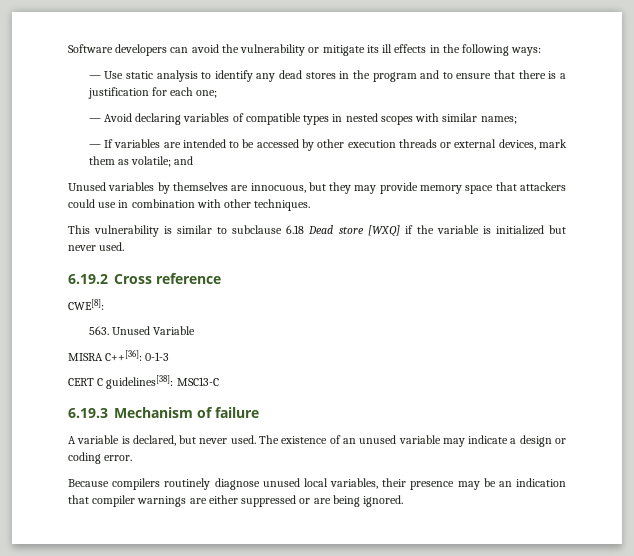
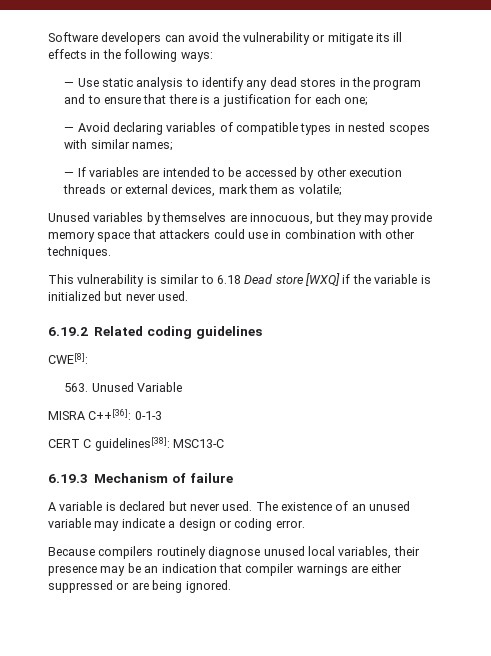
[174,156,194,165] and -> (342, 190) none
[232,225,283,234] subclause -> (214, 279) none
[114,273,221,284] Cross reference -> [94,326,262,339] Related coding guidelines
[132,435,176,446] declared, -> [119,501,166,511] declared

